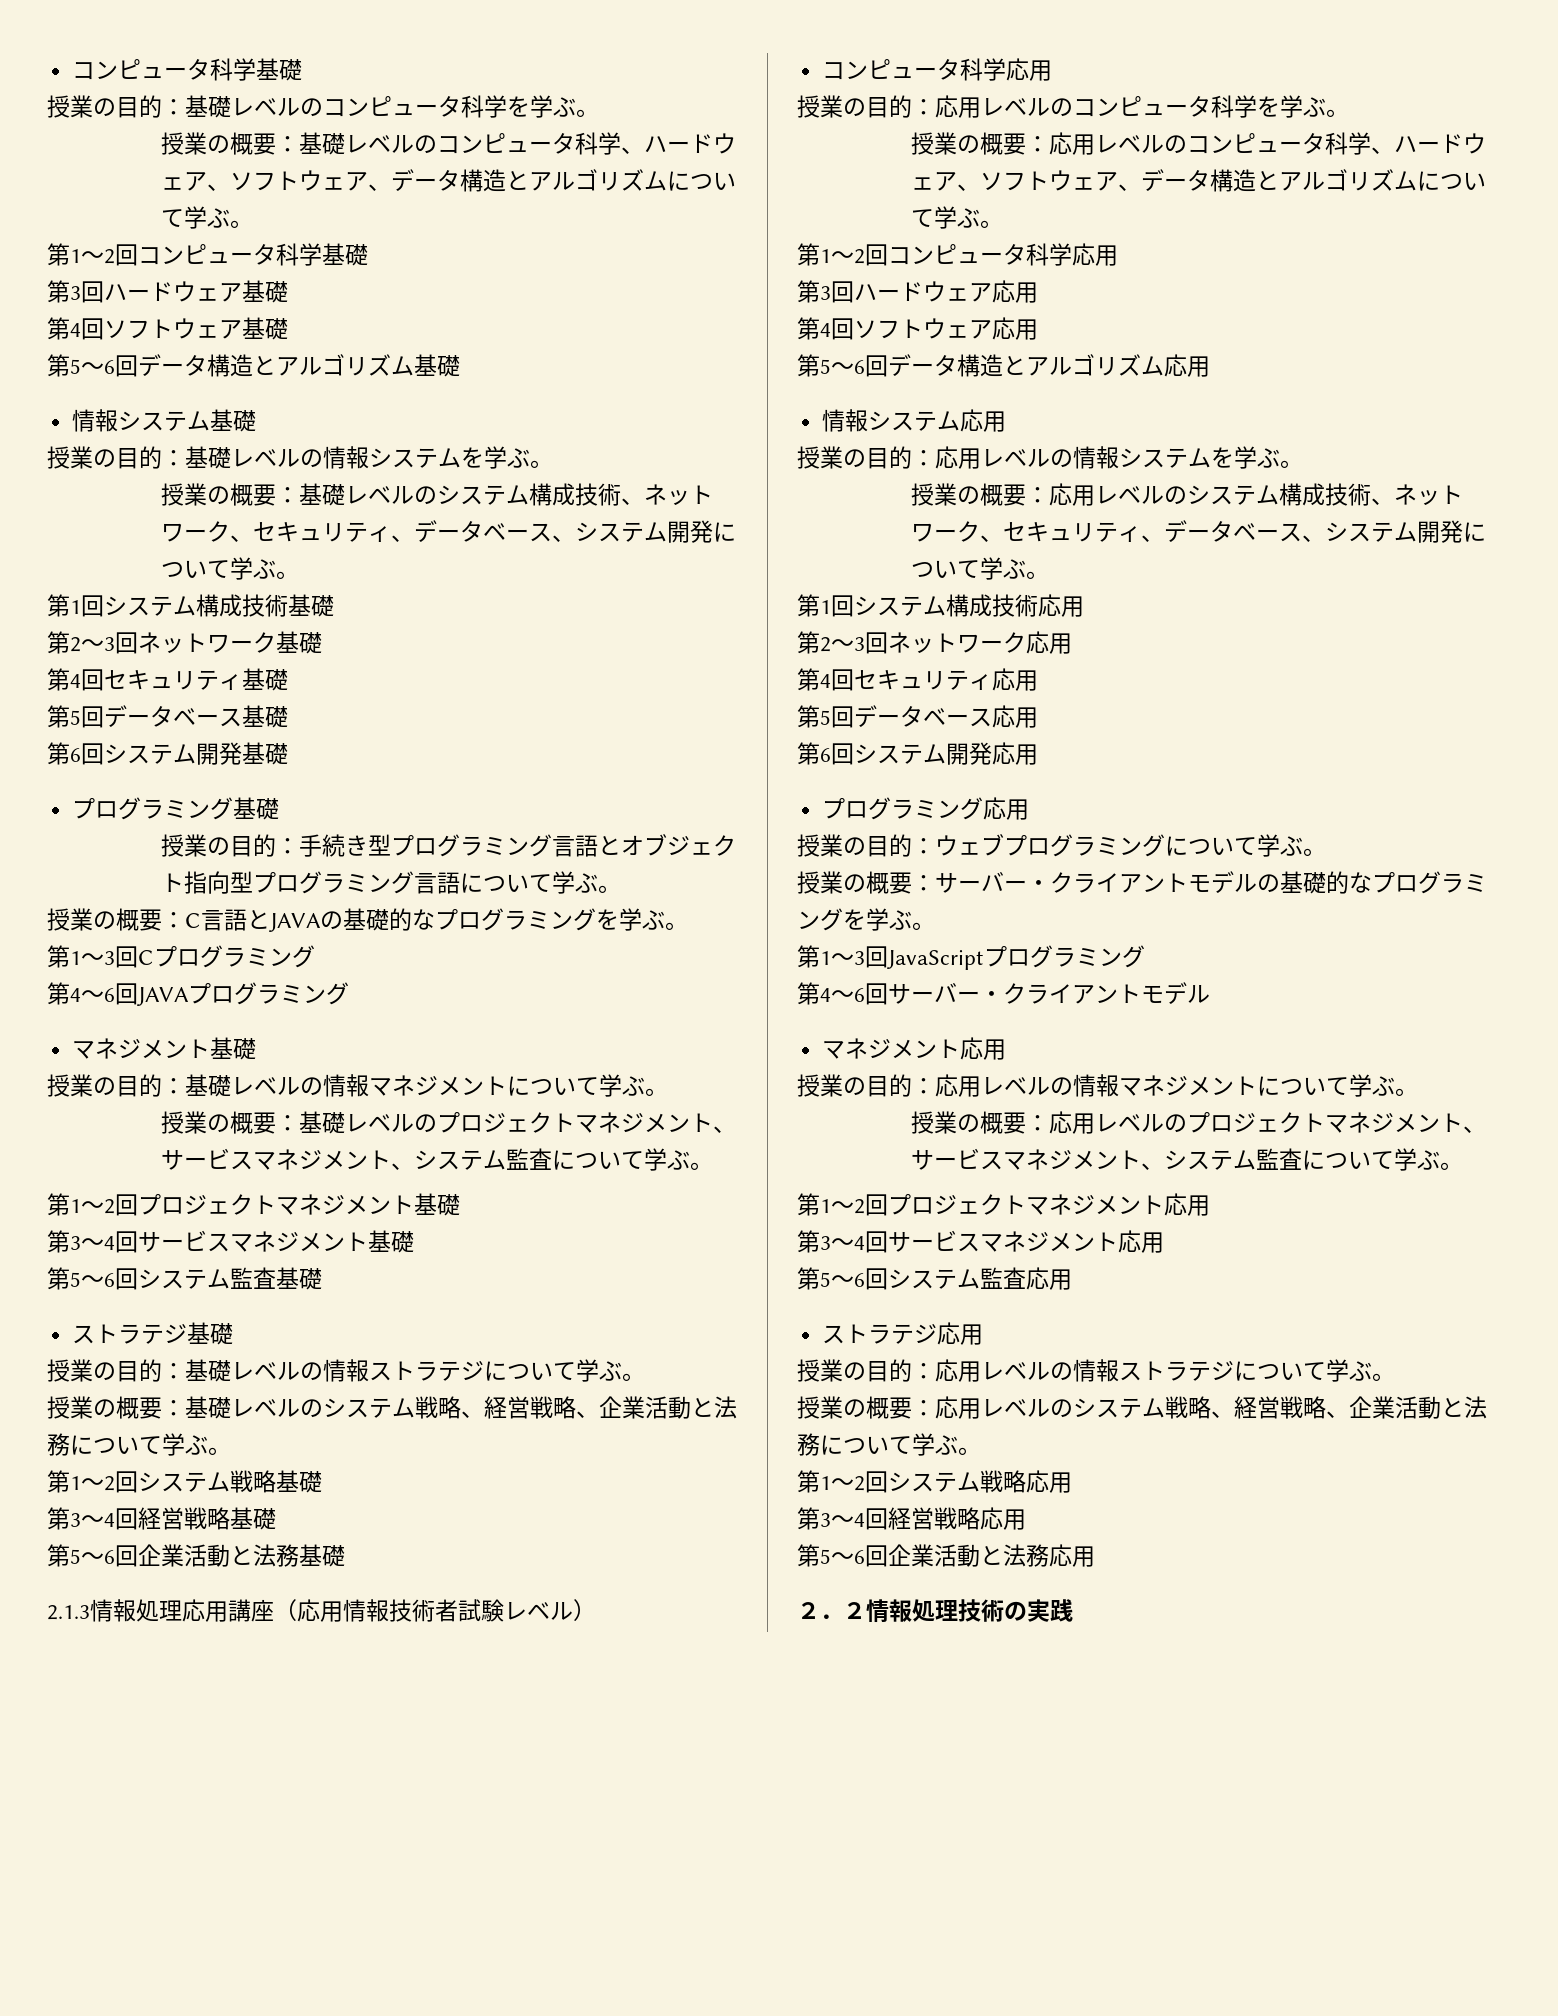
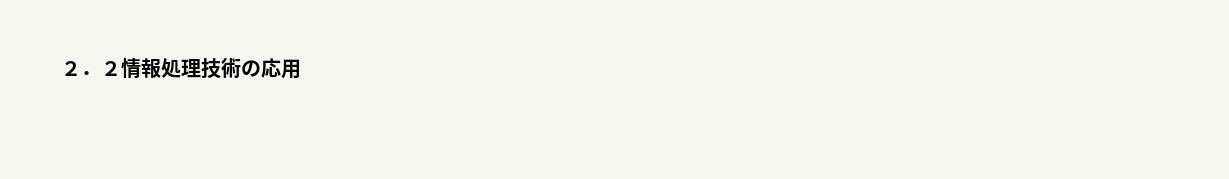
[72,58,303,81] [47,95,599,118] [161,132,737,155] [161,169,737,192] [161,206,254,229] [47,243,368,266] [47,280,288,303] [47,317,288,340] [47,354,460,377] [72,409,257,432] [47,446,553,469] [161,483,714,506] [161,520,737,543] [161,557,300,580] [47,594,334,617] [47,631,322,654] [47,668,288,691] [47,705,288,728] [47,742,288,765] [72,797,280,820] [161,834,737,857] [161,871,622,894] [47,908,688,932] [47,945,315,968] [47,982,349,1006] [72,1037,257,1060] [47,1074,668,1097] [161,1111,737,1134] [161,1148,714,1171] [47,1193,460,1216] [47,1230,414,1253] [47,1267,322,1290] [72,1322,234,1345] [47,1359,645,1382] [47,1396,737,1419] [47,1433,231,1456] [47,1470,322,1493] [47,1507,276,1530] [47,1544,345,1567] [47,1599,596,1622] [822,58,1053,81] [797,95,1349,118] [911,132,1487,155] [911,169,1487,192] [911,206,1004,229] [797,243,1118,266] [797,280,1038,303] [797,317,1038,340] [797,354,1210,377] [822,409,1007,432] [797,446,1303,469] [911,483,1464,506] [911,520,1487,543] [911,557,1050,580] [797,594,1084,617] [797,631,1072,654] [797,668,1038,691] [797,705,1038,728] [797,742,1038,765] [822,797,1030,820] [797,834,1326,857] [797,871,1487,894] [797,908,935,931] [797,945,1145,970] [797,982,1210,1005] [822,1037,1007,1060] [797,1074,1418,1097] [911,1111,1487,1134] [911,1148,1464,1171] [797,1193,1210,1216] [797,1230,1164,1253] [797,1267,1072,1290] [822,1322,984,1345] [797,1359,1395,1382] [797,1396,1487,1419] [797,1433,981,1456] [797,1470,1072,1493] [797,1507,1026,1530] [797,1544,1095,1567] コンピュータ科学基礎 // 授業の目的：基礎レベルのコンピュータ科学を学ぶ。 // 授業の概要：基礎レベルのコンピュータ科学、ハードウェア、ソフトウェア、データ構造とアルゴリズムについて学ぶ。 // 第1～2回コンピュータ科学基礎 // 第3回ハードウェア基礎 // 第4回ソフトウェア基礎 // 第5～6回データ構造とアルゴリズム基礎 // 情報システム基礎 // 授業の目的：基礎レベルの情報システムを学ぶ。 // 授業の概要：基礎レベルのシステム構成技術、ネットワーク、セキュリティ、データベース、システム開発について学ぶ。 // 第1回システム構成技術基礎 // 第2～3回ネットワーク基礎 // 第4回セキュリティ基礎 // 第5回データベース基礎 // 第6回システム開発基礎 // プログラミング基礎 // 授業の目的：手続き型プログラミング言語とオブジェクト指向型プログラミング言語について学ぶ。 // 授業の概要：C言語とJAVAの基礎的なプログラミングを学ぶ。 // 第1～3回Cプログラミング // 第4～6回JAVAプログラミング // マネジメント基礎 // 授業の目的：基礎レベルの情報マネジメントについて学ぶ。 // 授業の概要：基礎レベルのプロジェクトマネジメント、サービスマネジメント、システム監査について学ぶ。 // 第1～2回プロジェクトマネジメント基礎 // 第3～4回サービスマネジメント基礎 // 第5～6回システム監査基礎 // ストラテジ基礎 // 授業の目的：基礎レベルの情報ストラテジについて学ぶ。 // 授業の概要：基礎レベルのシステム戦略、経営戦略、企業活動と法務について学ぶ。 // 第1～2回システム戦略基礎 // 第3～4回経営戦略基礎 // 第5～6回企業活動と法務基礎 // 2.1.3情報処理応用講座（応用情報技術者試験レベル） // コンピュータ科学応用 // 授業の目的：応用レベルのコンピュータ科学を学ぶ。 // 授業の概要：応用レベルのコンピュータ科学、ハードウェア、ソフトウェア、データ構造とアルゴリズムについて学ぶ。 // 第1～2回コンピュータ科学応用 // 第3回ハードウェア応用 // 第4回ソフトウェア応用 // 第5～6回データ構造とアルゴリズム応用 // 情報システム応用 // 授業の目的：応用レベルの情報システムを学ぶ。 // 授業の概要：応用レベルのシステム構成技術、ネットワーク、セキュリティ、データベース、システム開発について学ぶ。 // 第1回システム構成技術応用 // 第2～3回ネットワーク応用 // 第4回セキュリティ応用 // 第5回データベース応用 // 第6回システム開発応用 // プログラミング応用 // 授業の目的：ウェブプログラミングについて学ぶ。 // 授業の概要：サーバー・クライアントモデルの基礎的なプログラミングを学ぶ。 // 第1～3回JavaScriptプログラミング // 第4～6回サーバー・クライアントモデル // マネジメント応用 // 授業の目的：応用レベルの情報マネジメントについて学ぶ。 // 授業の概要：応用レベルのプロジェクトマネジメント、サービスマネジメント、システム監査について学ぶ。 // 第1～2回プロジェクトマネジメント応用 // 第3～4回サービスマネジメント応用 // 第5～6回システム監査応用 // ストラテジ応用 // 授業の目的：応用レベルの情報ストラテジについて学ぶ。 // 授業の概要：応用レベルのシステム戦略、経営戦略、企業活動と法務について学ぶ。 // 第1～2回システム戦略応用 // 第3～4回経営戦略応用 // 第5～6回企業活動と法務応用 // -> (61, 68) none
[1027,1599,1073,1622] 実践 -> [261,58,301,79] 応用

